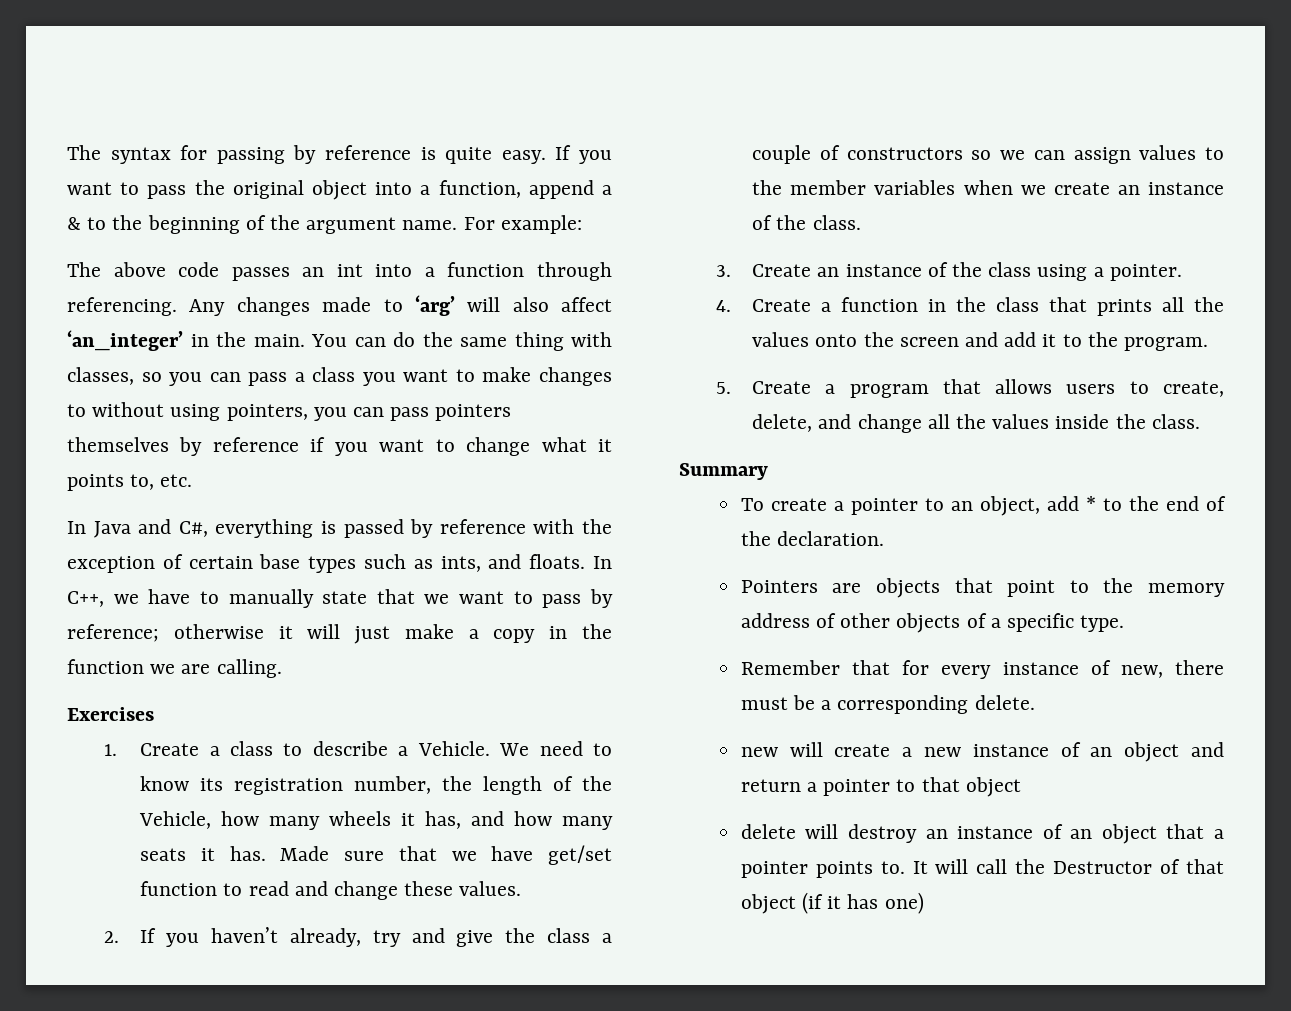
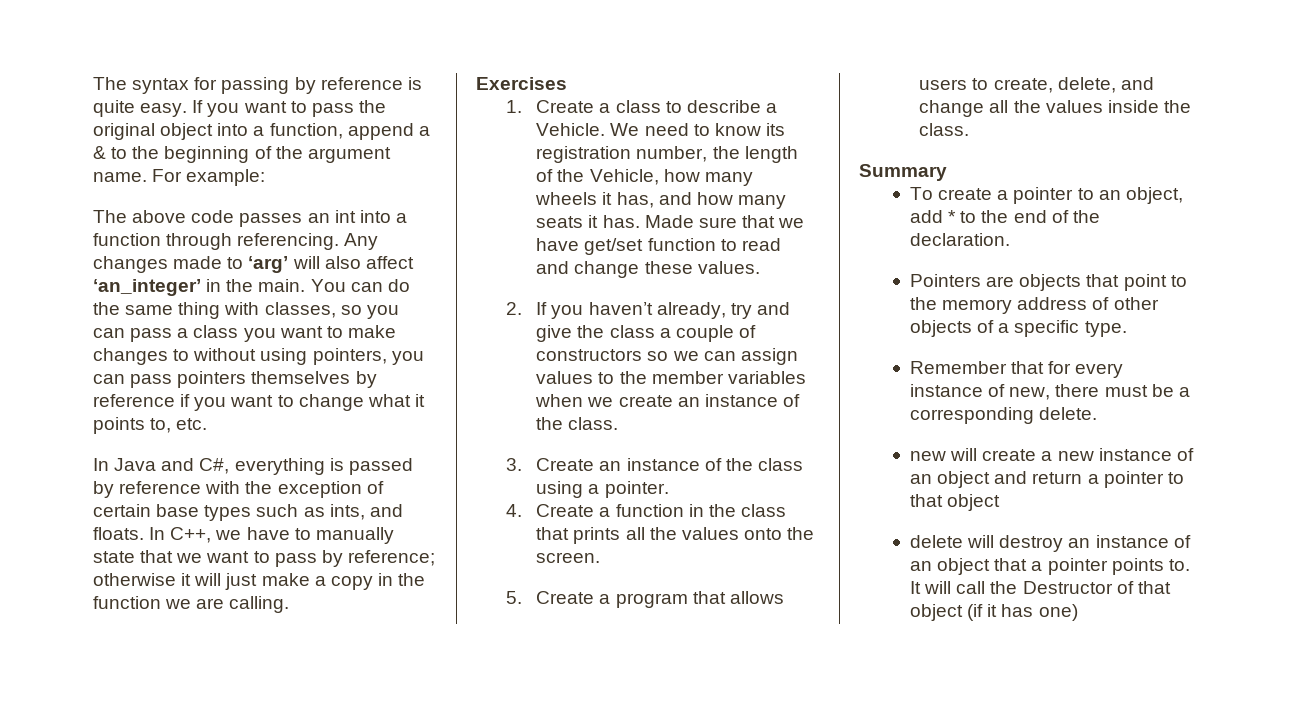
[899,332,1209,351] screen and add it to the program. -> [536,552,601,563] screen.

